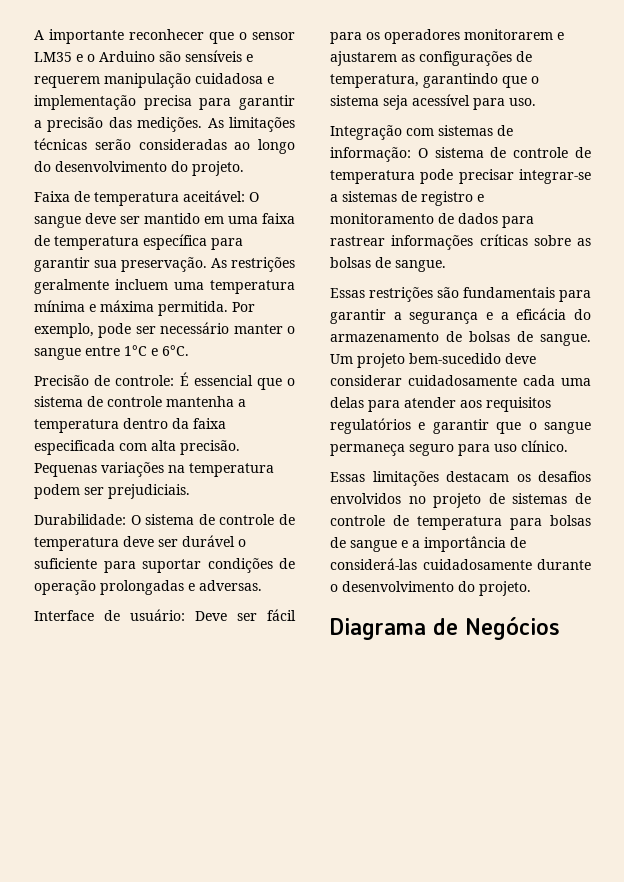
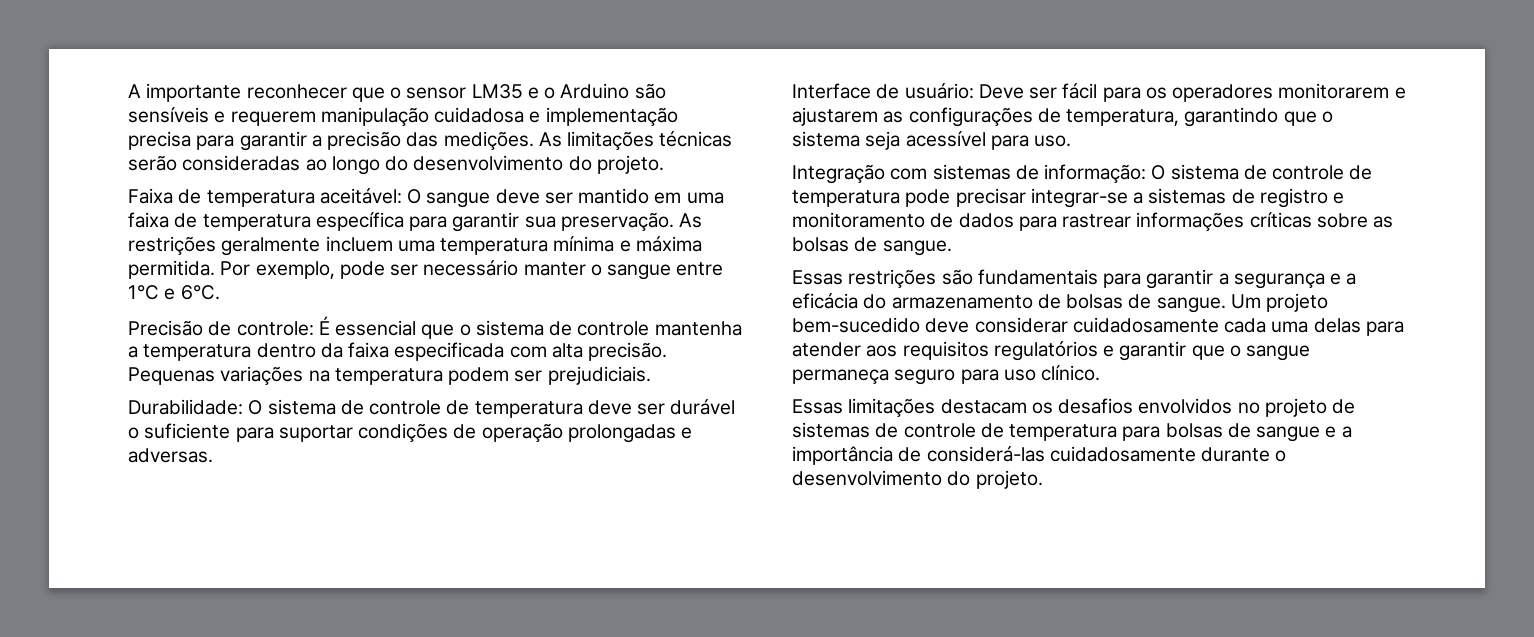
[330,617,560,640] // Diagrama de Negócios -> (1043, 479) none

